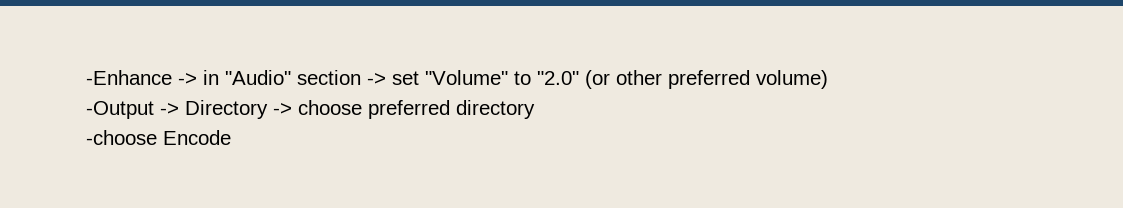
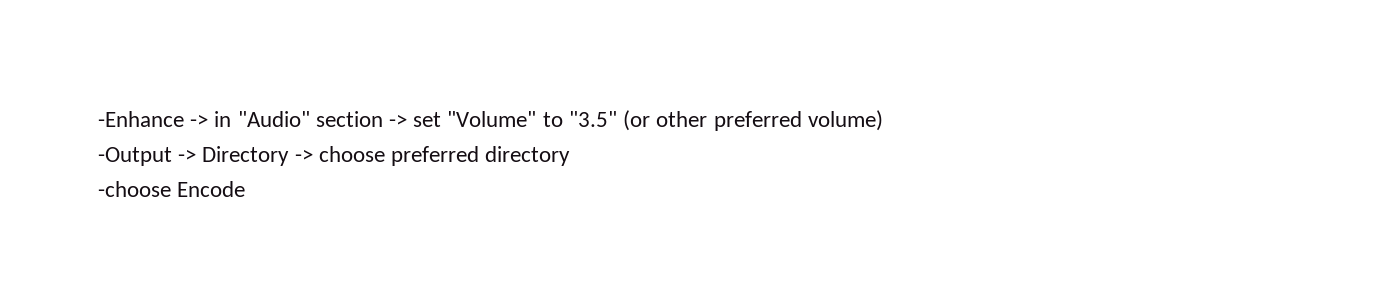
[537,71,579,85] "2.0" -> [568,111,617,127] "3.5"

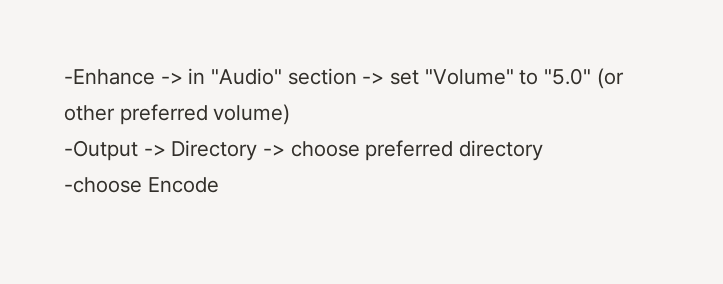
[568,111,617,127] "3.5" -> [544,68,592,85] "5.0"

